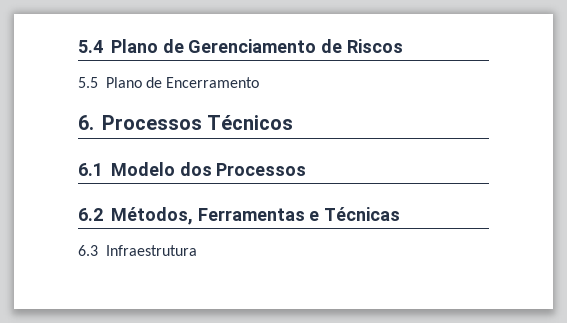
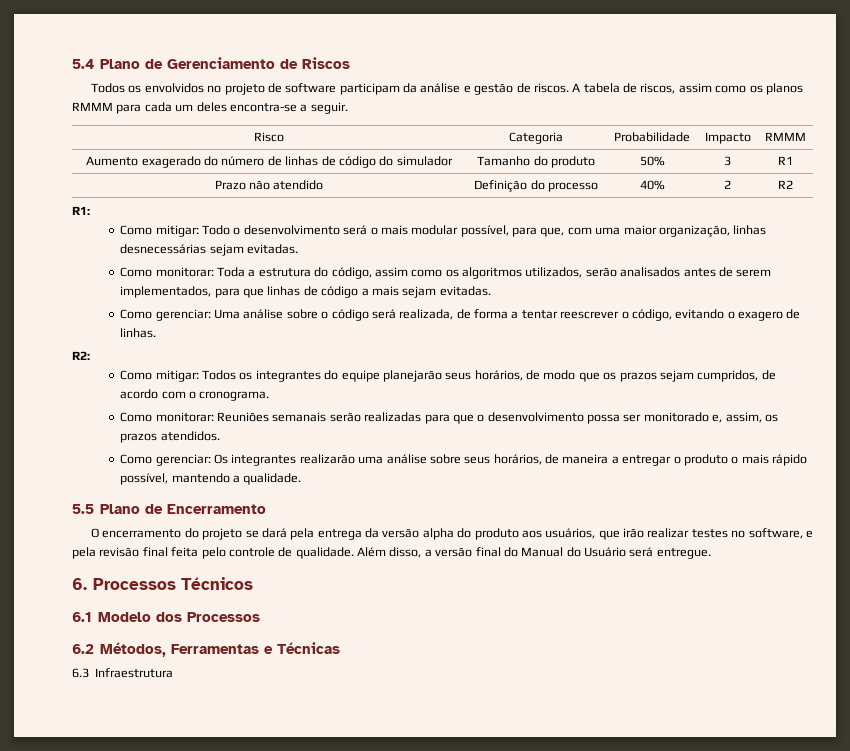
[78,77,260,88] 5.5 Plano de Encerramento -> [91,83,803,95] [72,102,348,114] [254,132,284,142] [509,132,563,144] [614,132,690,142] [704,132,751,144] [764,132,806,141] [86,156,453,168] [477,156,595,168] [639,156,665,166] [724,156,731,166] [777,156,793,165] [214,180,324,190] [474,180,598,192] [639,180,665,190] [724,180,731,189] [777,180,793,189] [72,206,90,215] [120,225,767,237] [120,244,299,256] [120,267,772,279] [120,286,491,298] [120,309,801,321] [120,328,157,338] [72,351,90,360] [120,370,776,382] [120,389,270,401] [120,412,778,424] [120,431,220,443] [120,454,808,466] [120,473,302,485] [72,504,267,514] [91,528,813,540] [72,547,711,559] Todos os envolvidos no projeto de software participam da análise e gestão de riscos. A tabela de riscos, assim como os planos RMMM para cada um deles encontra-se a seguir. // Risco | Categoria | Probabilidade | Impacto | RMMM // Aumento exagerado do número de linhas de código do simulador | Tamanho do produto | 50% | 3 | R1 // Prazo não atendido | Definição do processo | 40% | 2 | R2 // R1: // Como mitigar: Todo o desenvolvimento será o mais modular possível, para que, com uma maior organização, linhas desnecessárias sejam evitadas. // Como monitorar: Toda a estrutura do código, assim como os algoritmos utilizados, serão analisados antes de serem implementados, para que linhas de código a mais sejam evitadas. // Como gerenciar: Uma análise sobre o código será realizada, de forma a tentar reescrever o código, evitando o exagero de linhas. // R2: // Como mitigar: Todos os integrantes do equipe planejarão seus horários, de modo que os prazos sejam cumpridos, de acordo com o cronograma. // Como monitorar: Reuniões semanais serão realizadas para que o desenvolvimento possa ser monitorado e, assim, os prazos atendidos. // Como gerenciar: Os integrantes realizarão uma análise sobre seus horários, de maneira a entregar o produto o mais rápido possível, mantendo a qualidade. // 5.5 Plano de Encerramento // O encerramento do projeto se dará pela entrega da versão alpha do produto aos usuários, que irão realizar testes no software, e pela revisão final feita pelo controle de qualidade. Além disso, a versão final do Manual do Usuário será entregue.

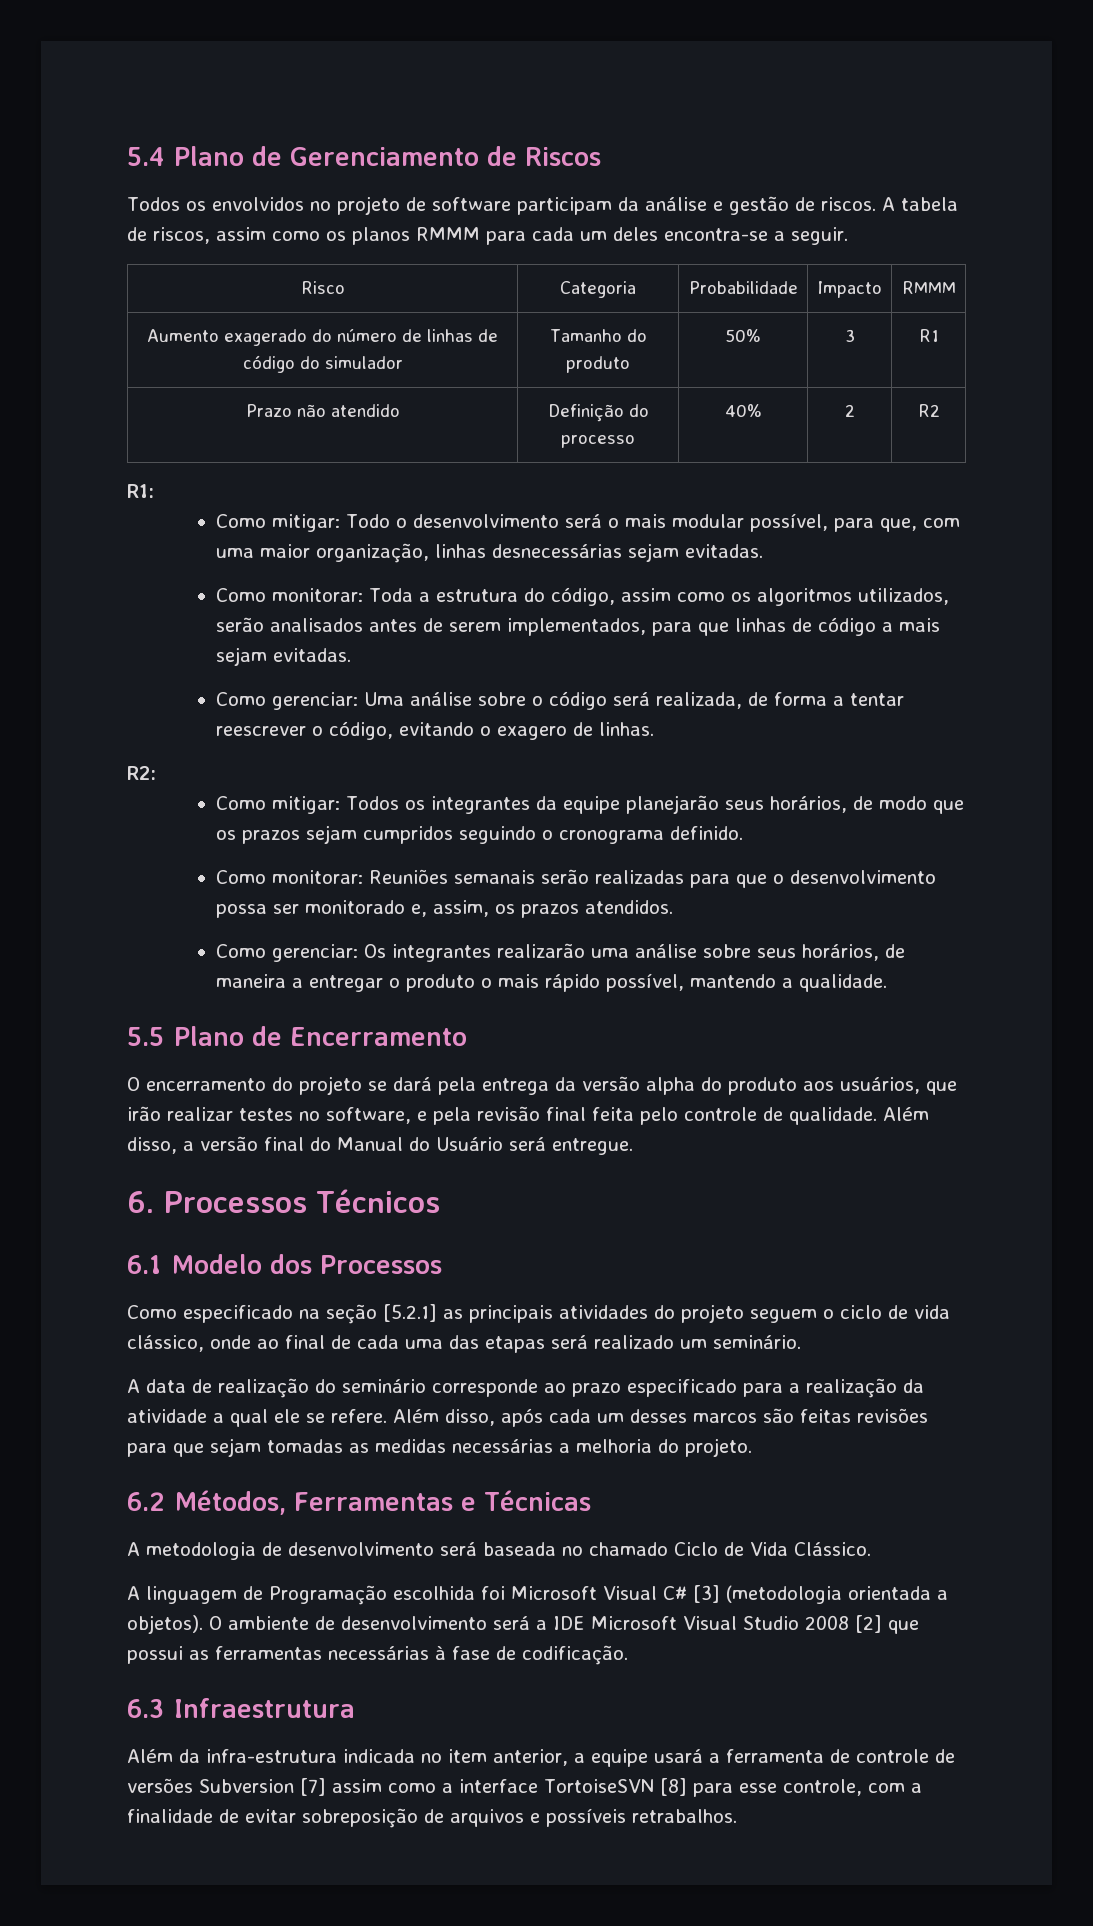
[324,370,339,380] do -> [535,796,557,810] da
[697,370,776,382] [120,389,270,401] cumpridos, de acordo com o cronograma. -> [363,826,744,844] cumpridos seguindo o cronograma definido.
(261, 617) none -> [127,1304,950,1324] [127,1335,801,1353] [127,1378,924,1398] [127,1408,928,1427] [127,1438,752,1457] // Como especificado na seção [5.2.1] as principais atividades do projeto seguem o ciclo de vida clássico, onde ao final de cada uma das etapas será realizado um seminário. // A data de realização do seminário corresponde ao prazo especificado para a realização da atividade a qual ele se refere. Além disso, após cada um desses marcos são feitas revisões para que sejam tomadas as medidas necessárias a melhoria do projeto.
[72,668,174,678] 6.3 Infraestrutura -> [127,1542,871,1560] [127,1585,948,1605] [127,1615,919,1634] [127,1645,628,1665] [127,1698,356,1718] [127,1749,955,1767] [127,1778,922,1797] [127,1808,737,1828] A metodologia de desenvolvimento será baseada no chamado Ciclo de Vida Clássico. // A linguagem de Programação escolhida foi Microsoft Visual C# [3] (metodologia orientada a objetos). O ambiente de desenvolvimento será a IDE Microsoft Visual Studio 2008 [2] que possui as ferramentas necessárias à fase de codificação. // 6.3 Infraestrutura // Além da infra-estrutura indicada no item anterior, a equipe usará a ferramenta de controle de versões Subversion [7] assim como a interface TortoiseSVN [8] para esse controle, com a finalidade de evitar sobreposição de arquivos e possíveis retrabalhos.

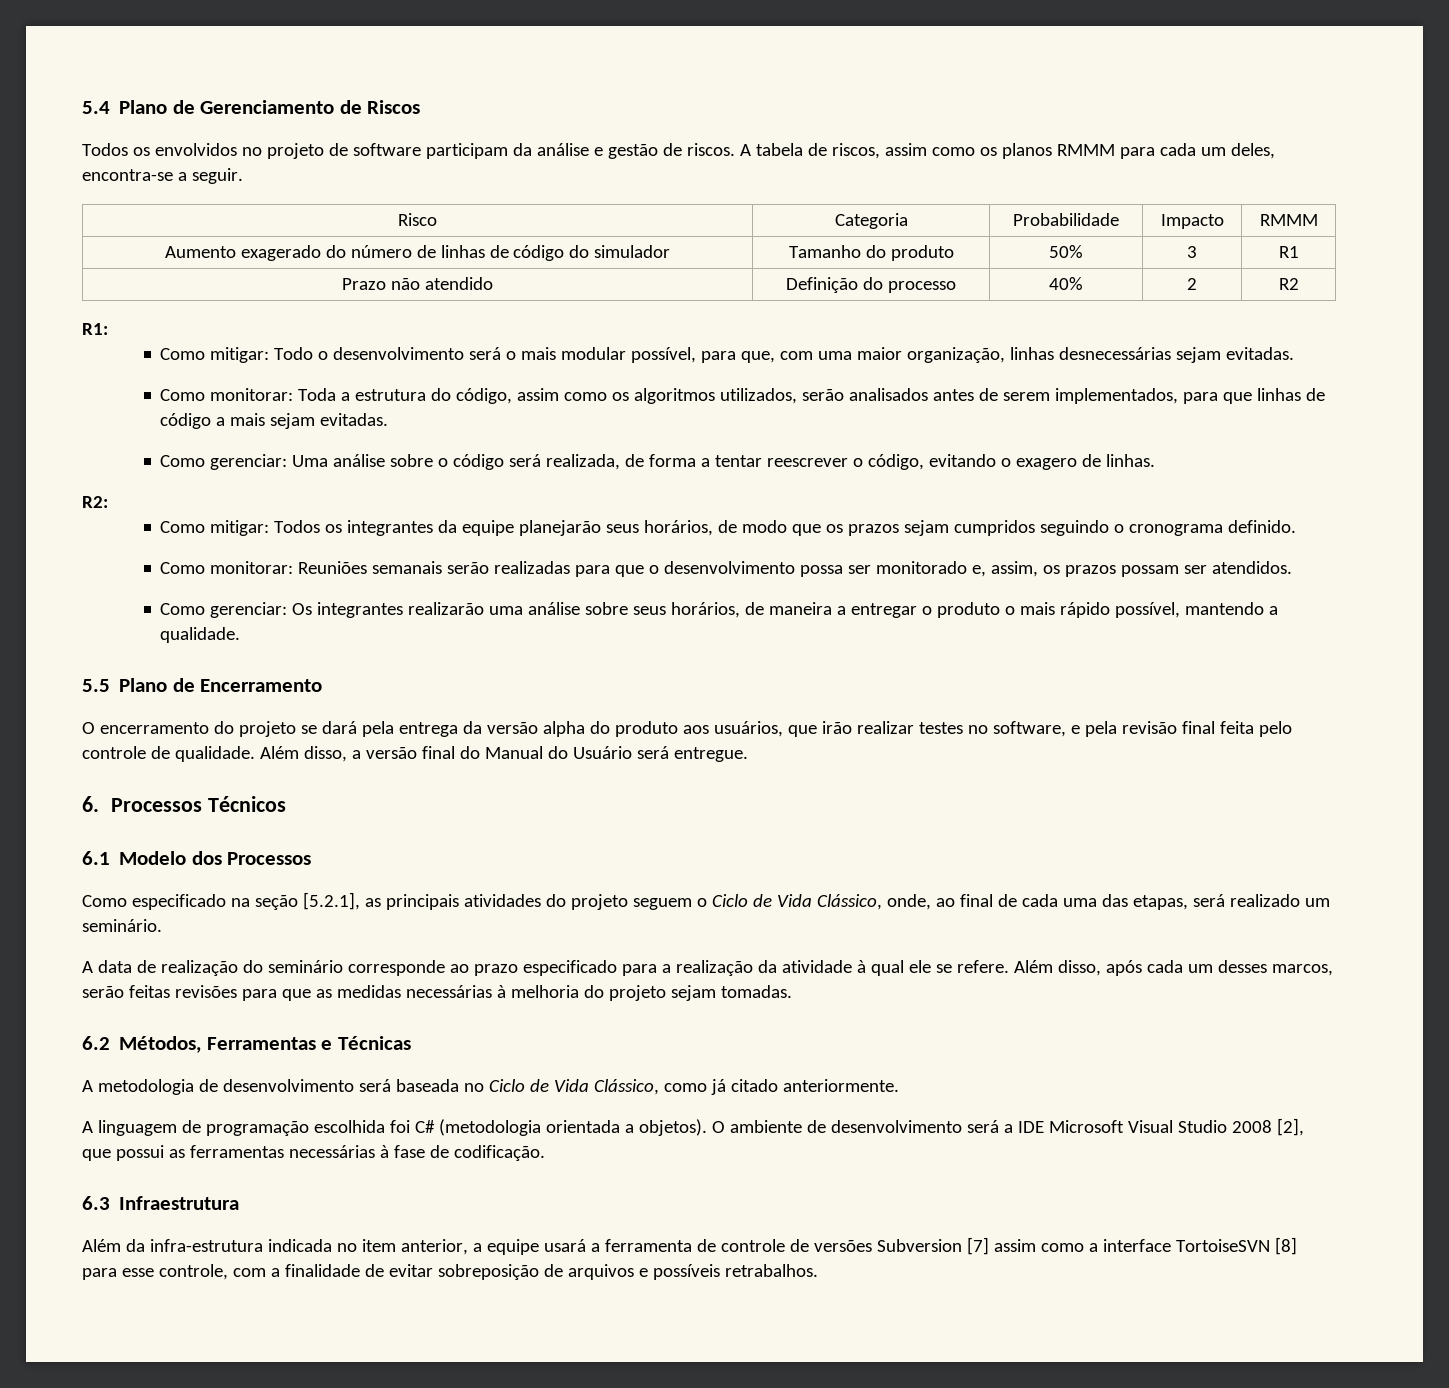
[613,227,658,241] deles -> [1230,143,1275,159] deles,
(580, 911) none -> [1121,565,1208,577] possam ser
[383,1304,437,1322] [5.2.1] -> [302,892,360,910] [5.2.1],
[840,1305,950,1319] [127,1335,251,1352] ciclo de vida clássico, onde -> [711,894,931,910] Ciclo de Vida Clássico, onde,
[485,1336,545,1353] etapas -> [1132,895,1188,910] etapas,
[213,1413,224,1423] a -> [856,960,866,973] à
[693,1408,794,1423] marcos são -> [1271,964,1333,976] [82,986,124,998] marcos, serão
[210,1438,343,1457] sejam tomadas -> (311, 995) none
[559,1443,570,1453] a -> [496,985,506,998] à
[685,1438,752,1457] projeto. -> [608,985,792,1001] projeto sejam tomadas.
[589,1542,871,1556] chamado Ciclo de Vida Clássico. -> [488,1079,899,1095] Ciclo de Vida Clássico, como já citado anteriormente.
[269,1585,387,1605] Programação -> [205,1121,309,1136] programação
[511,1585,720,1603] Microsoft Visual C# [3] -> [414,1120,435,1133] C#
[855,1615,882,1633] [2] -> [1276,1118,1304,1136] [2],

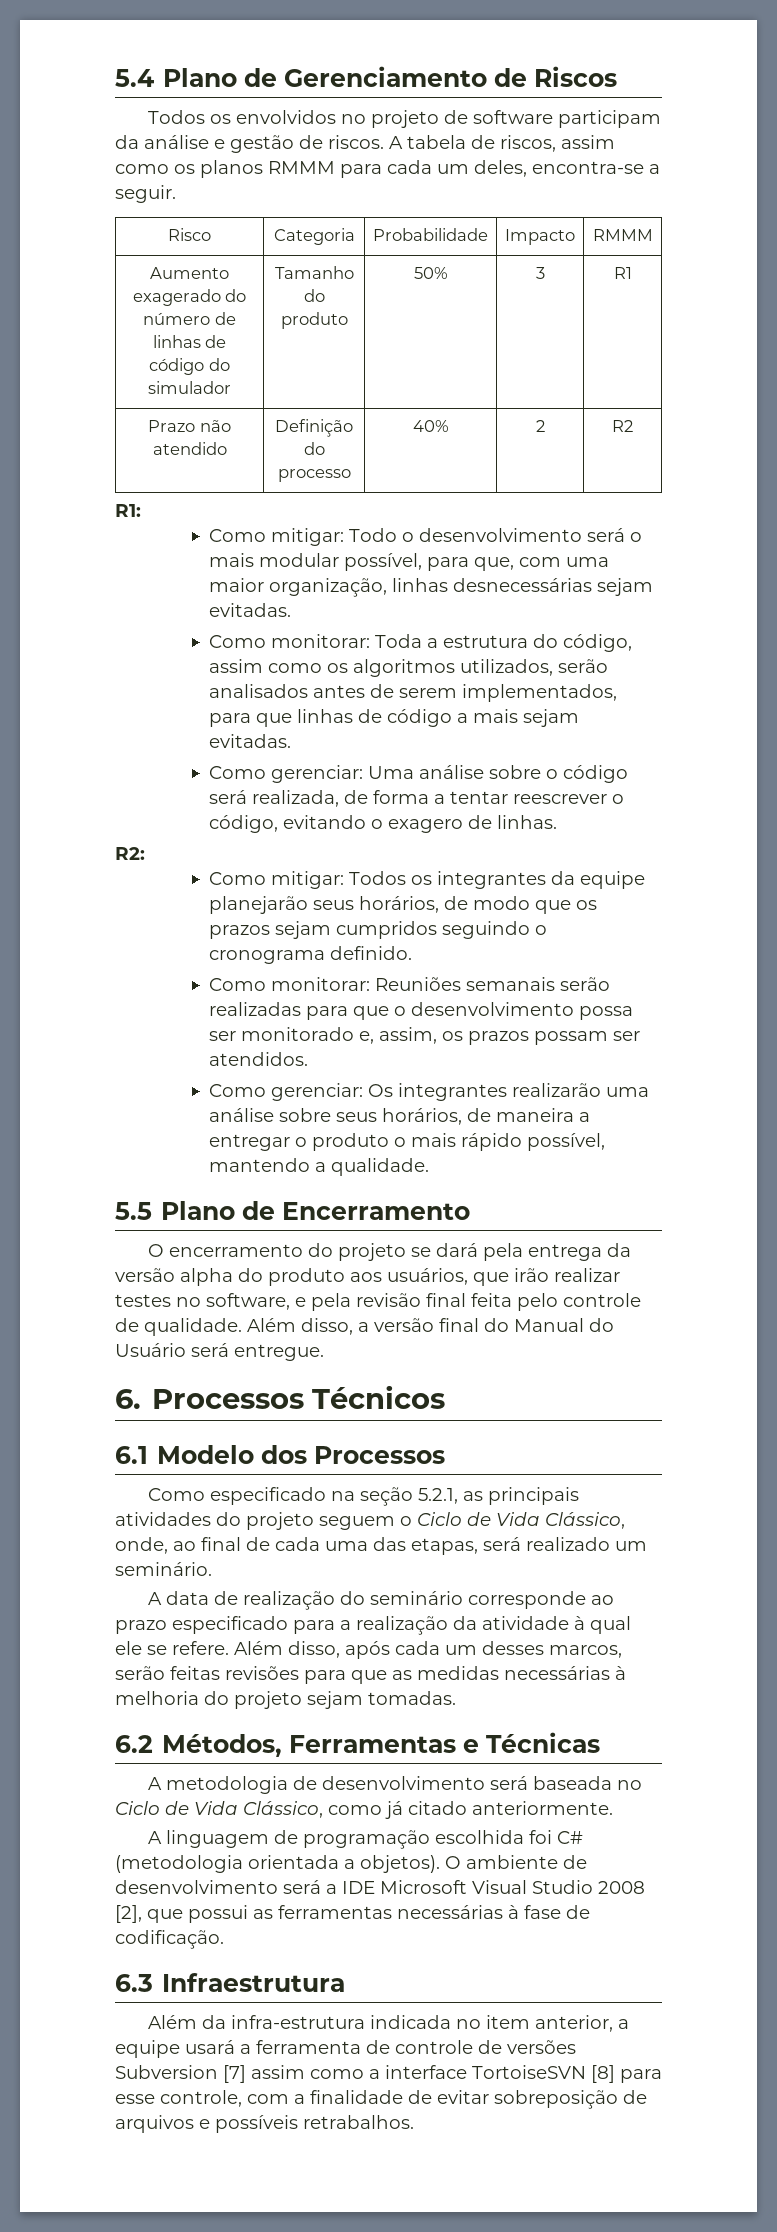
[302,892,360,910] [5.2.1], -> [418,1488,459,1504] 5.2.1,

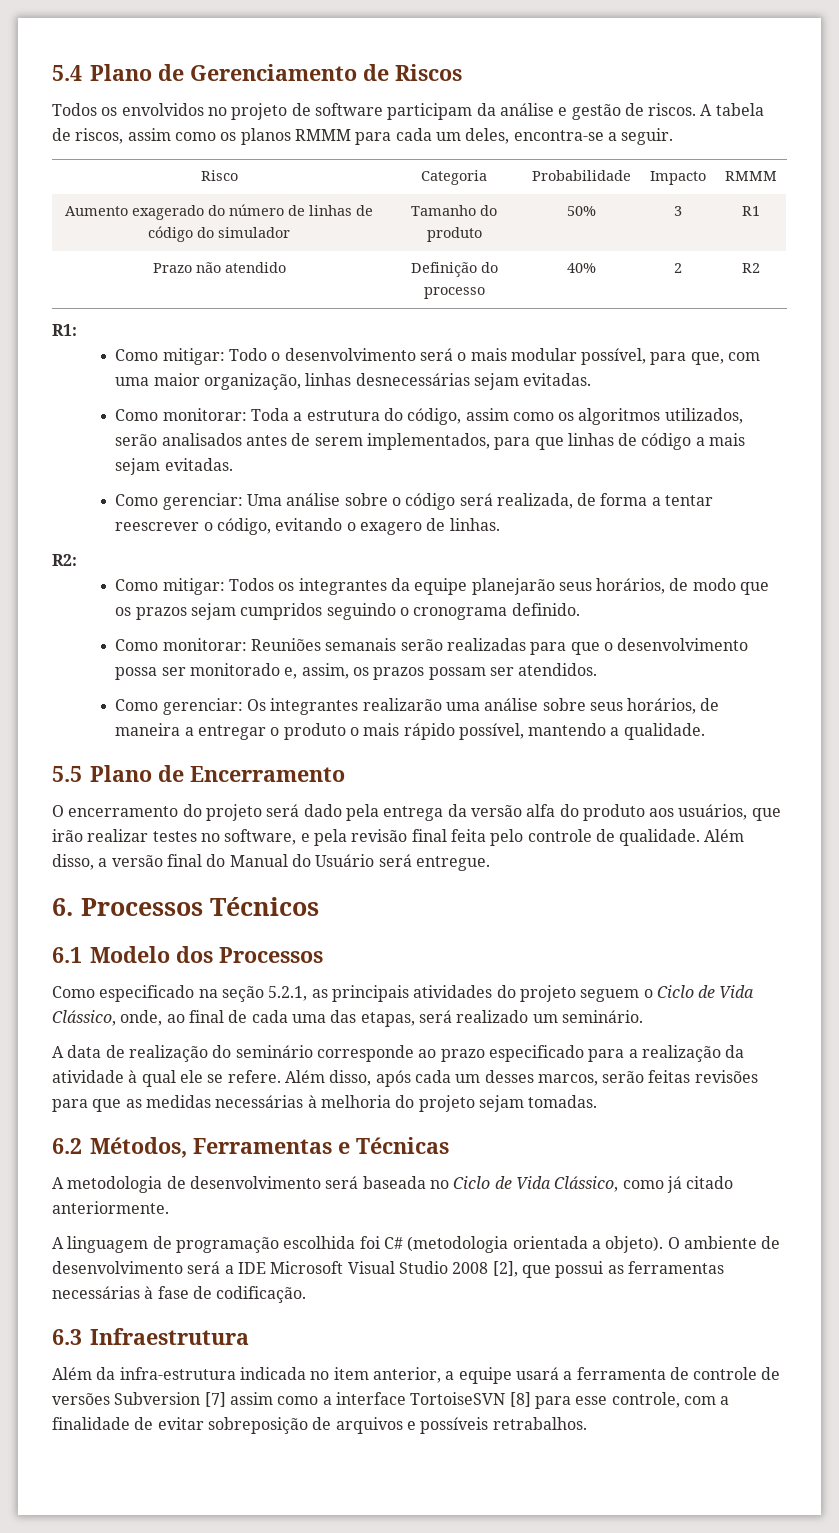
[411,1243,479,1257] se dará -> [266,804,342,817] será dado
[180,1268,233,1286] alpha -> [526,804,556,817] alfa
[360,1855,440,1873] objetos). -> [605,1236,664,1253] objeto).

